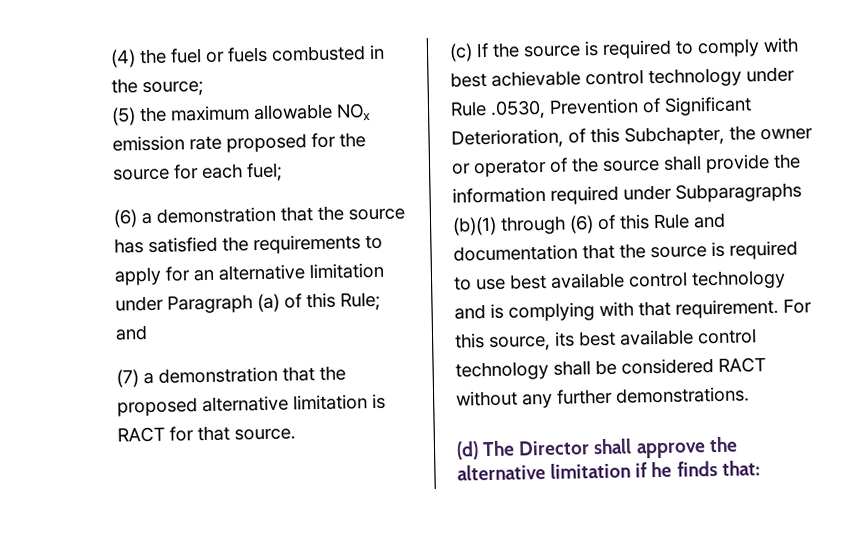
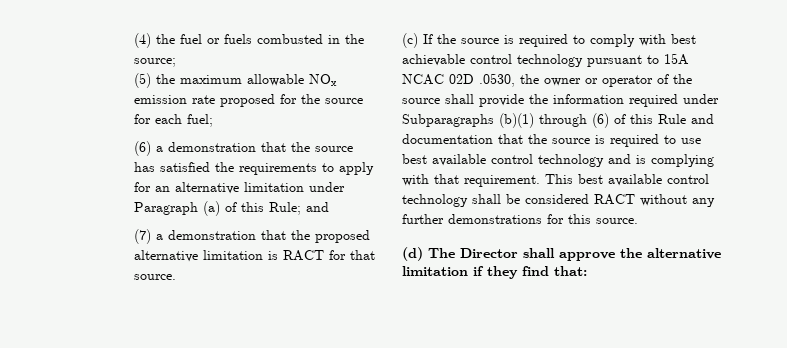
[746,66,795,83] [450,96,752,119] [451,125,725,149] under Rule .0530, Prevention of Significant Deterioration, of this Subchapter, -> [587,53,689,67] [402,73,515,87] pursuant to 15A NCAC 02D .0530,
[783,298,812,314] [454,331,575,351] For this source, its -> [545,174,573,184] This
[615,386,750,404] demonstrations. -> [448,214,638,224] demonstrations for this source.
[651,460,718,478] he finds -> [487,266,549,279] they find

